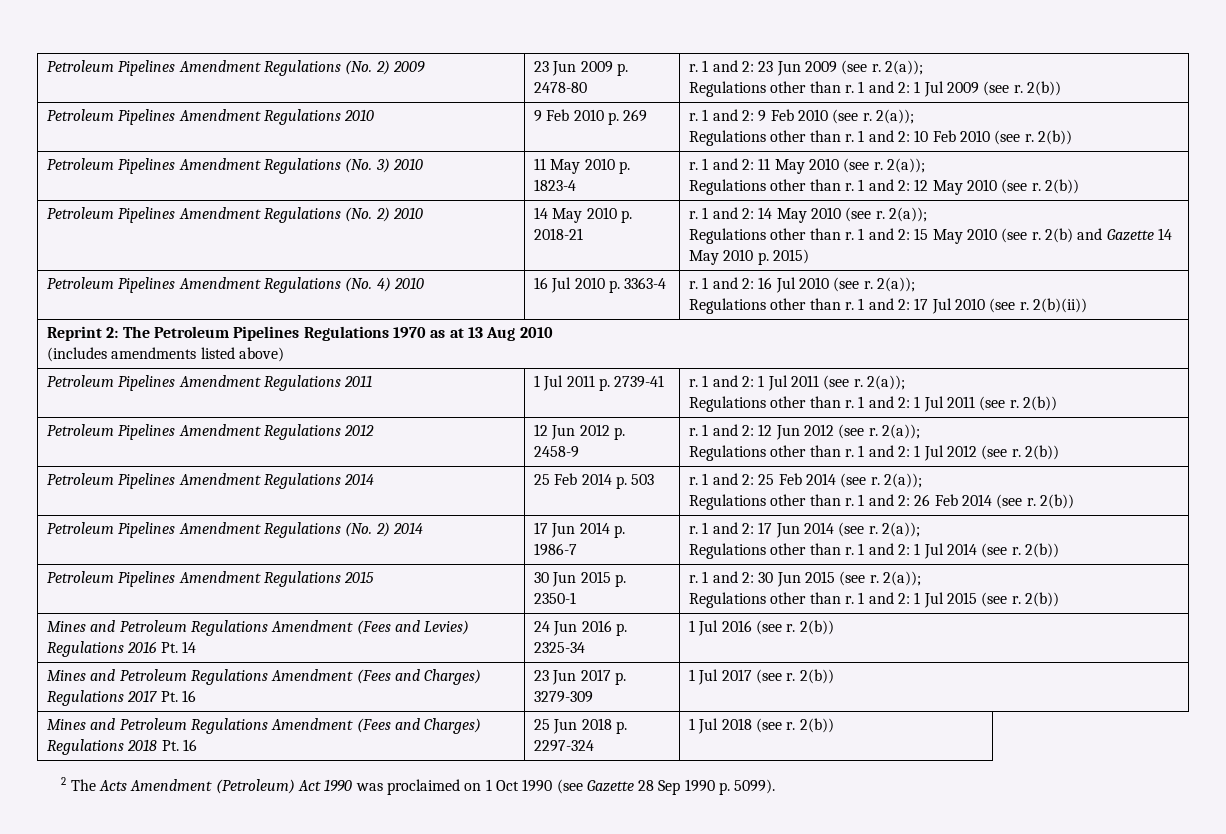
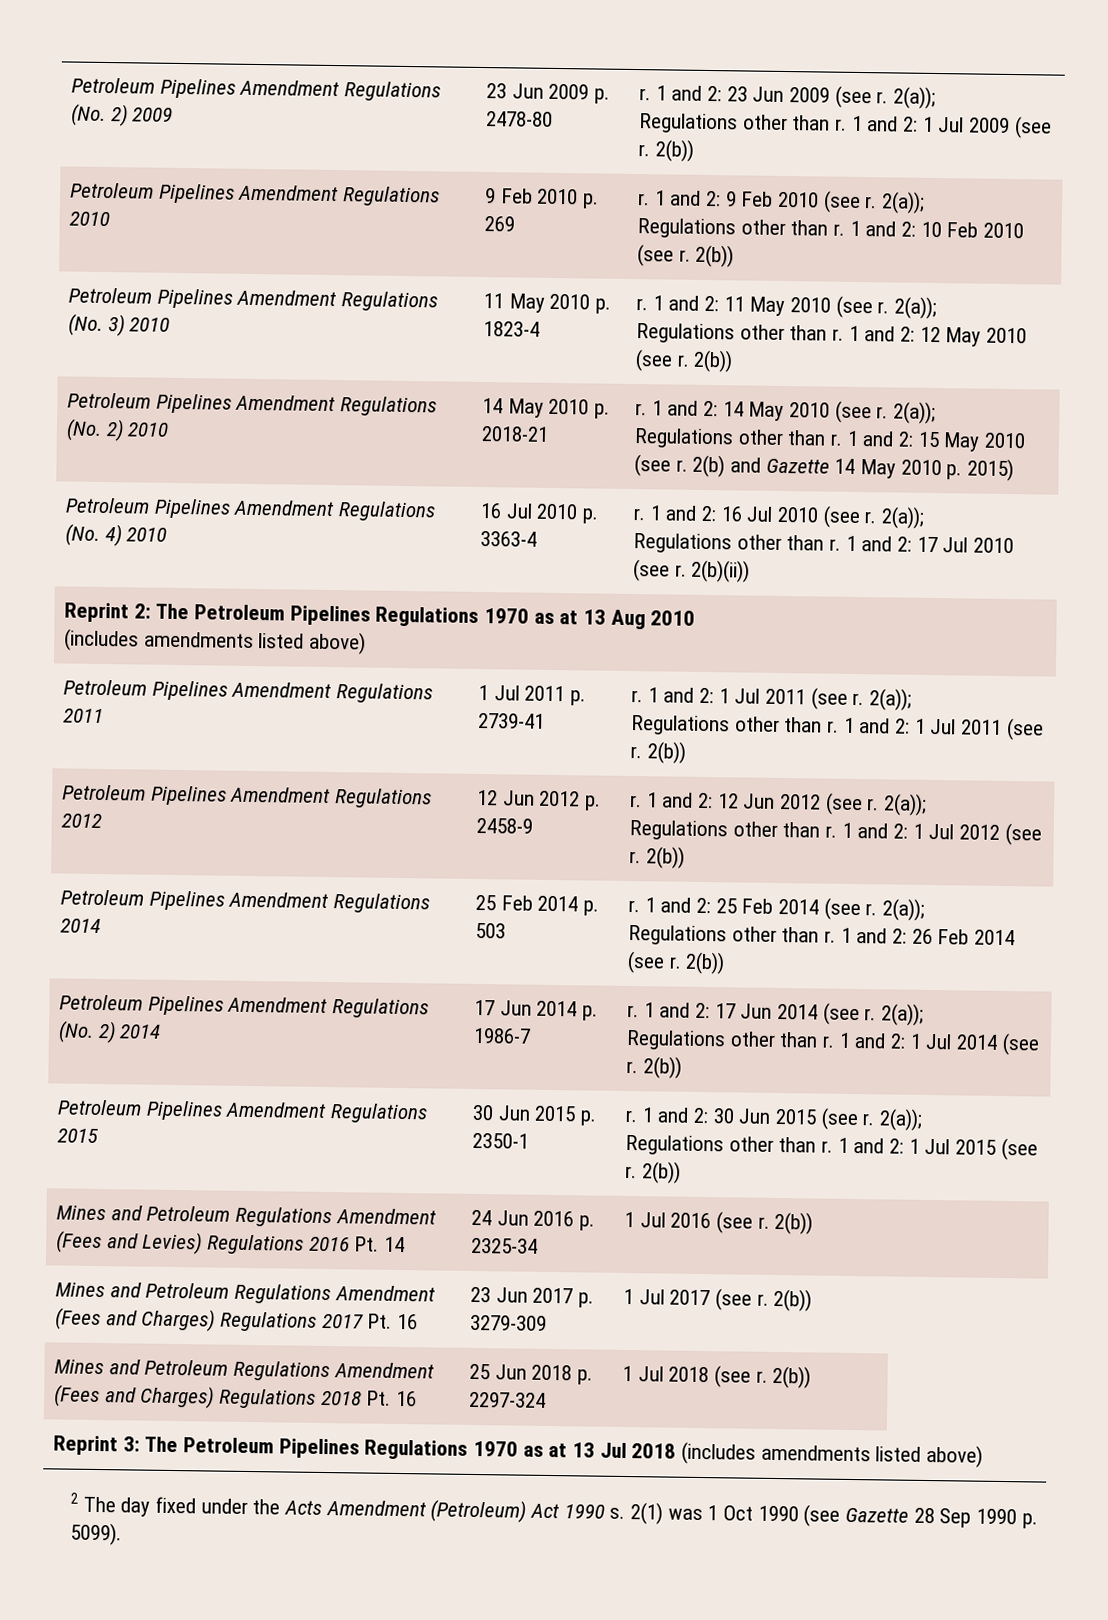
[61,777,96,791] // 2 The -> [52,1435,983,1468] [69,1492,281,1517] // Reprint 3: The Petroleum Pipelines Regulations 1970 as at 13 Jul 2018 (includes amendments listed above) // 2 The day fixed under the
[355,779,482,795] was proclaimed on -> [609,1502,703,1525] s. 2(1) was

